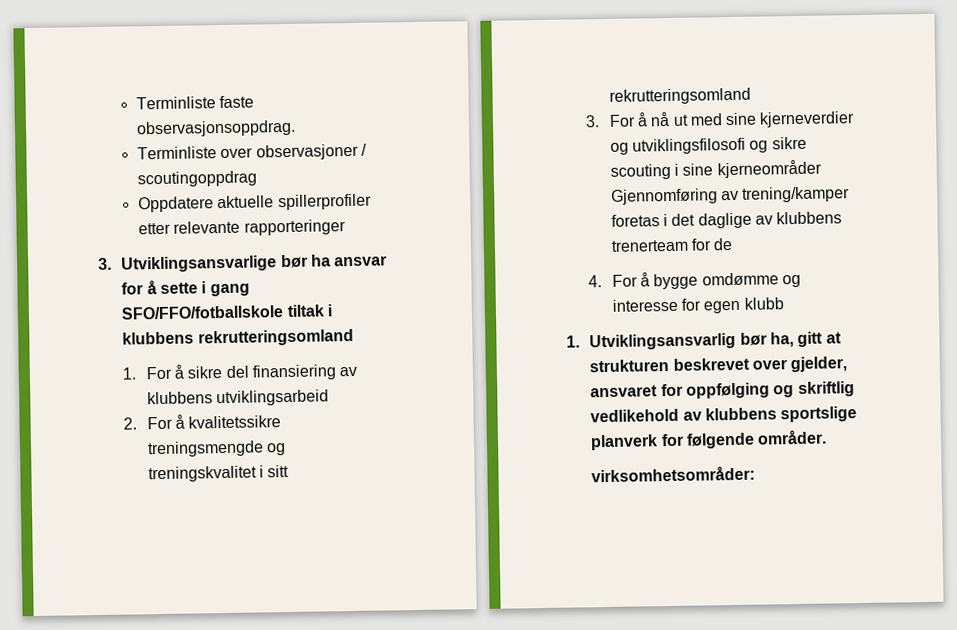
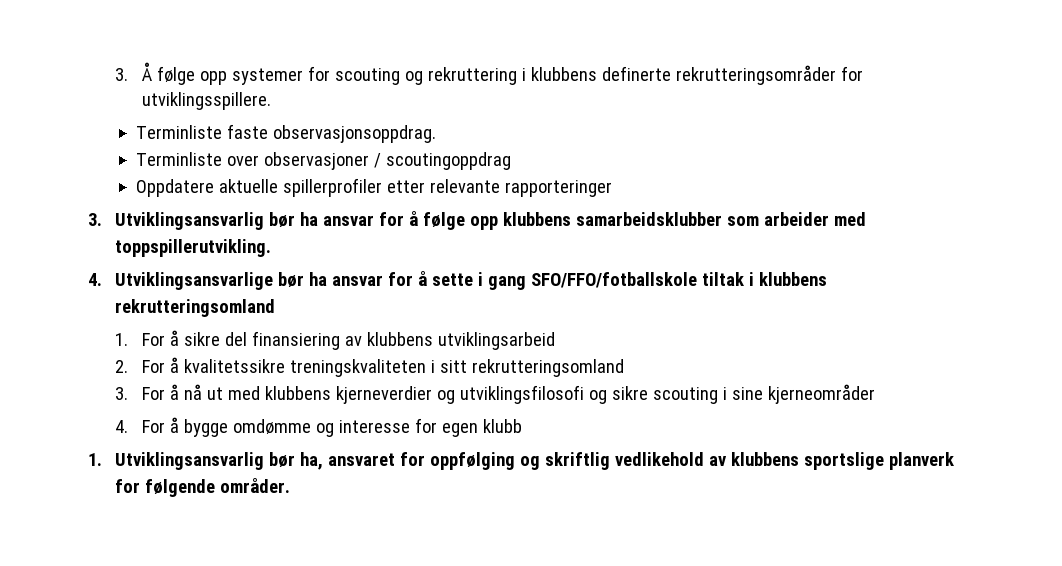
(135, 103) none -> [115,62,864,85] [142,92,272,110] 3. Å følge opp systemer for scouting og rekruttering i klubbens definerte rekrutteringsområder for utviklingsspillere. //
(112, 263) none -> [115,211,867,230] [115,239,272,257] [88,273,102,286] Utviklingsansvarlig bør ha ansvar for å følge opp klubbens samarbeidsklubber som arbeider med toppspillerutvikling. // 4.
[146,440,286,458] [147,465,257,483] treningsmengde og treningskvalitet -> [290,359,427,377] treningskvaliteten
[725,112,758,126] sine -> [265,386,332,400] klubbens
[610,186,851,205] [610,211,843,229] [610,237,734,252] Gjennomføring av trening/kamper foretas i det daglige av klubbens trenerteam for de -> (876, 394) none
[797,331,842,347] [589,356,848,373] gitt at strukturen beskrevet over gjelder, -> (324, 461) none
[591,465,756,483] // virksomhetsområder: -> (291, 485) none

